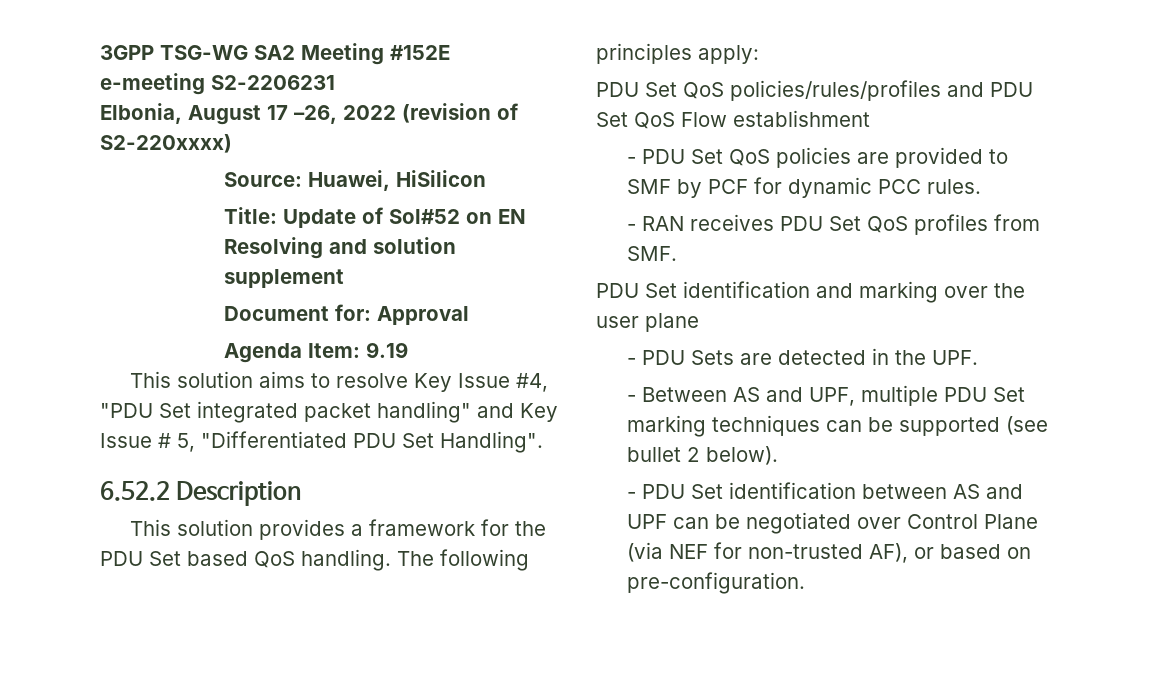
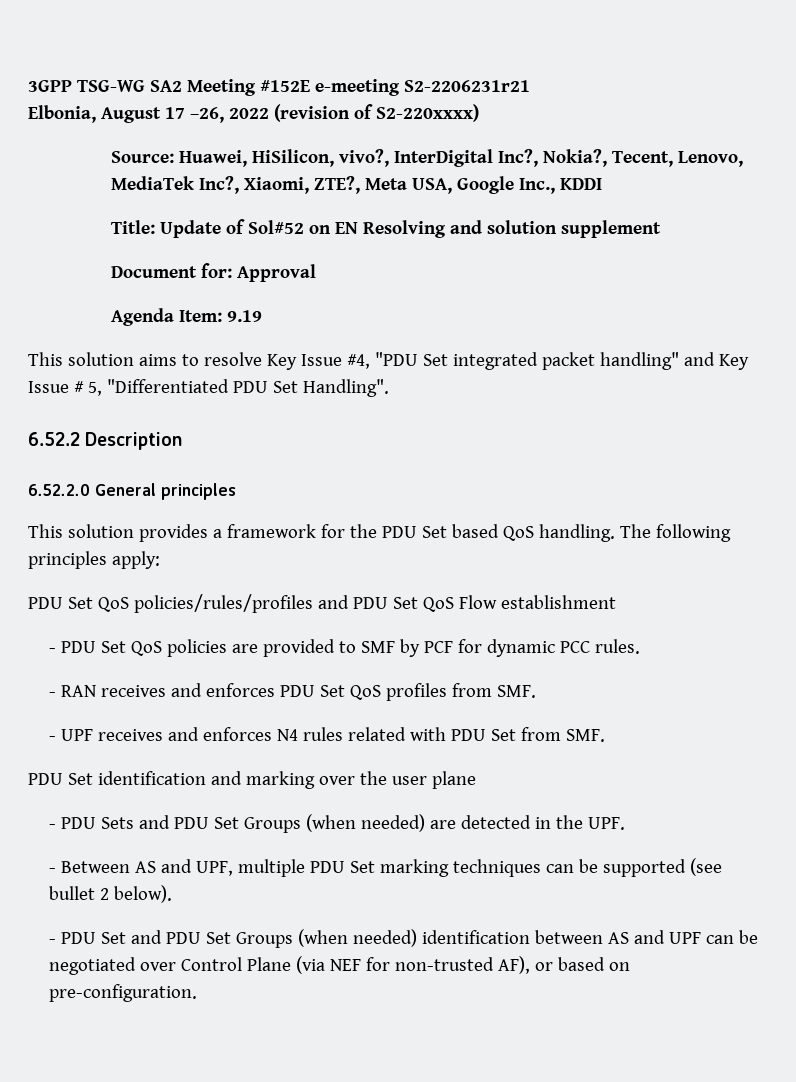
[211,75,335,90] S2-2206231 -> [403,80,530,92] S2-2206231r21
[396,170,487,187] HiSilicon -> [251,149,743,167] [110,176,602,194] HiSilicon, vivo?, InterDigital Inc?, Nokia?, Tecent, Lenovo, MediaTek Inc?, Xiaomi, ZTE?, Meta USA, Google Inc., KDDI
(302, 493) none -> [28,483,236,500] // 6.52.2.0 General principles
(775, 222) none -> [170,683,275,697] and enforces
(678, 253) none -> [48,727,605,742] // - UPF receives and enforces N4 rules related with PDU Set from SMF.
(735, 357) none -> [138,814,425,833] and PDU Set Groups (when needed)
(724, 491) none -> [130,929,417,948] and PDU Set Groups (when needed)

